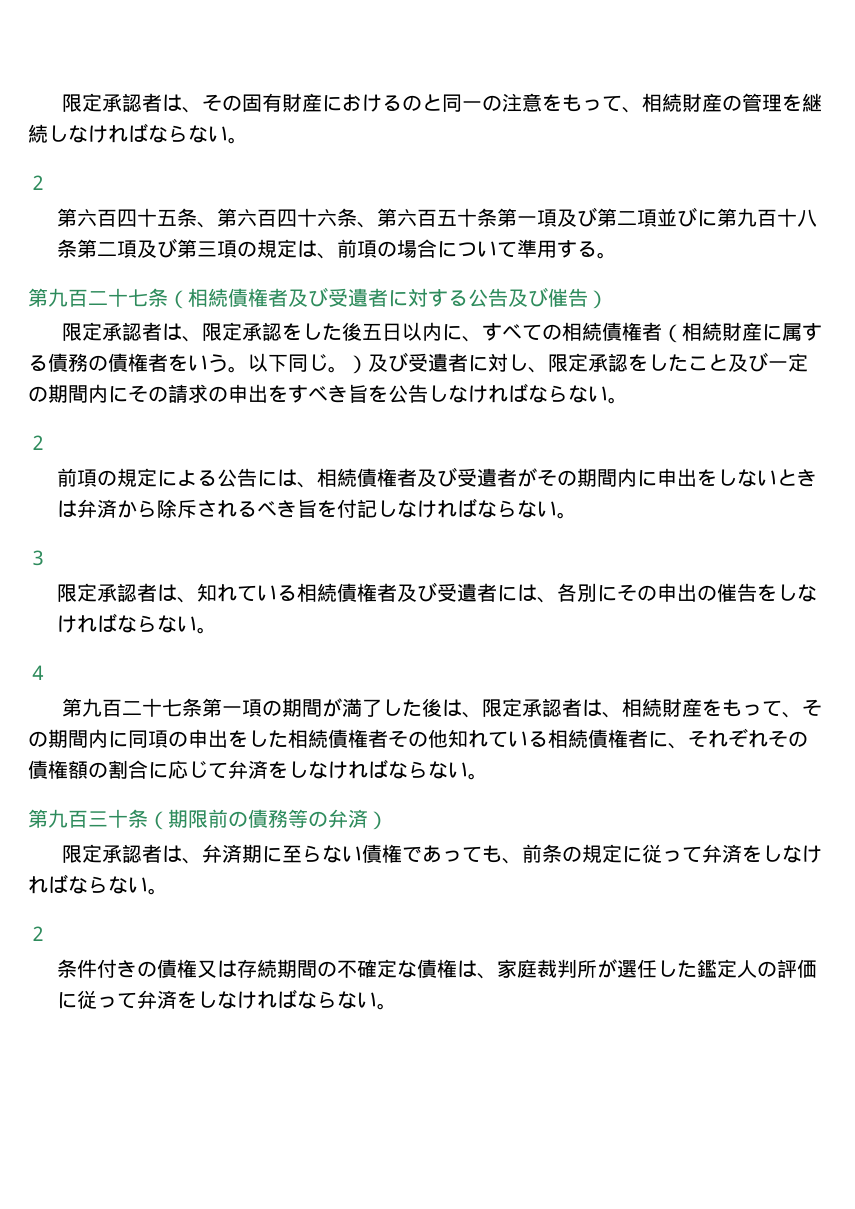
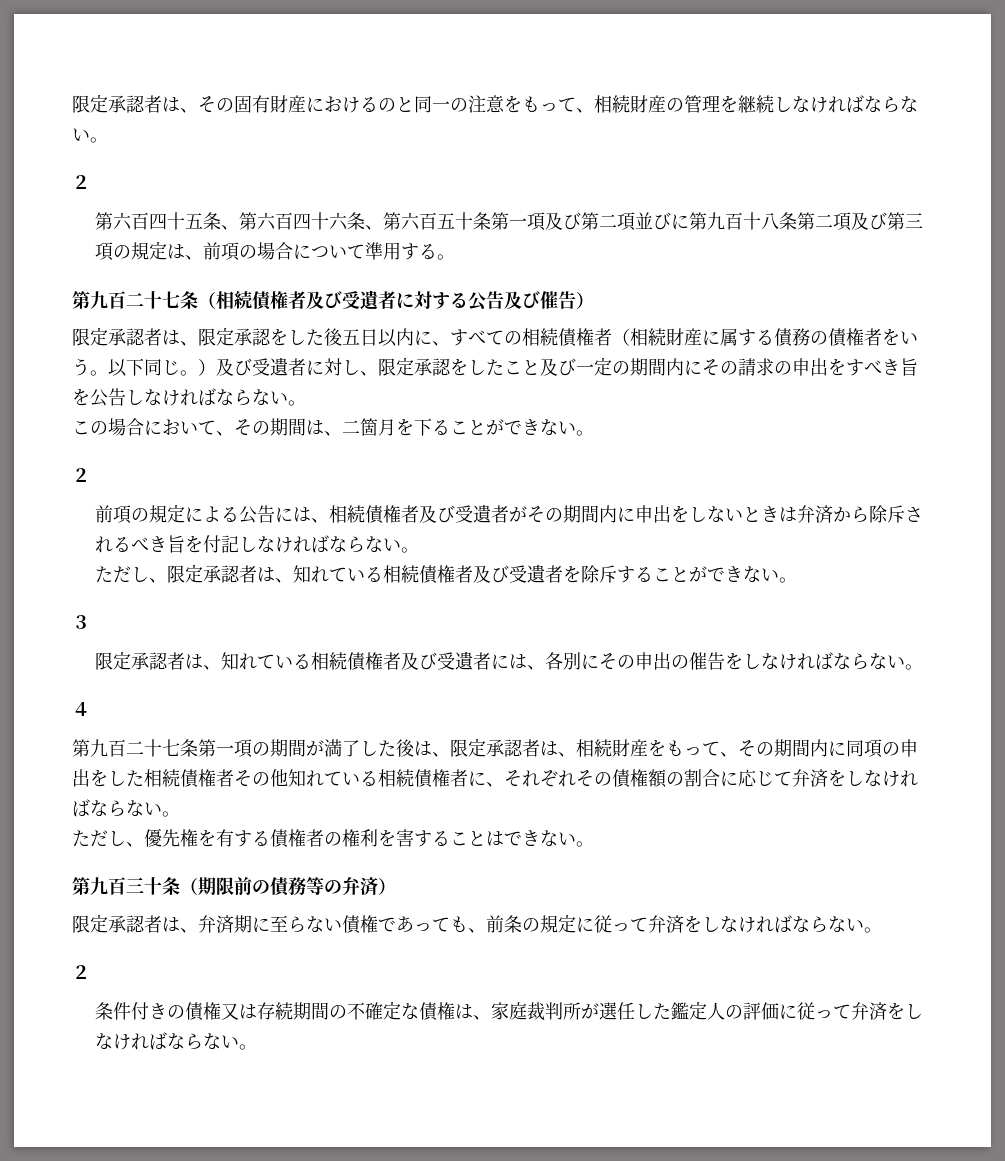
(628, 400) none -> [72,418,594,436] // この場合において、その期間は、二箇月を下ることができない。
(577, 515) none -> [95,564,798,584] // ただし、限定承認者は、知れている相続債権者及び受遺者を除斥することができない。
(488, 776) none -> [72,829,594,848] // ただし、優先権を有する債権者の権利を害することはできない。

